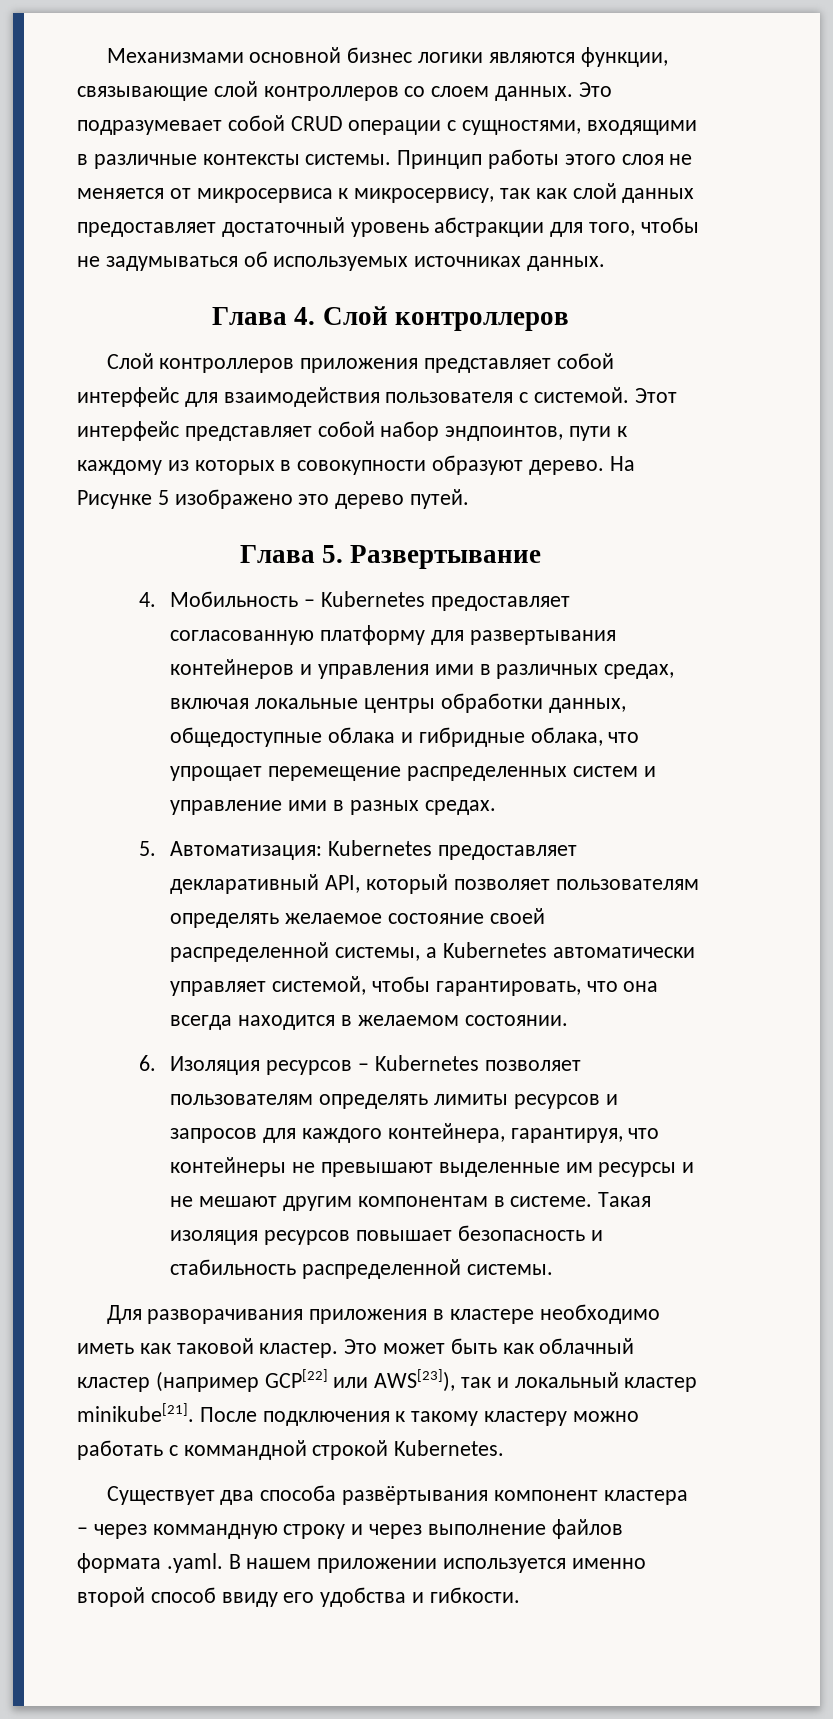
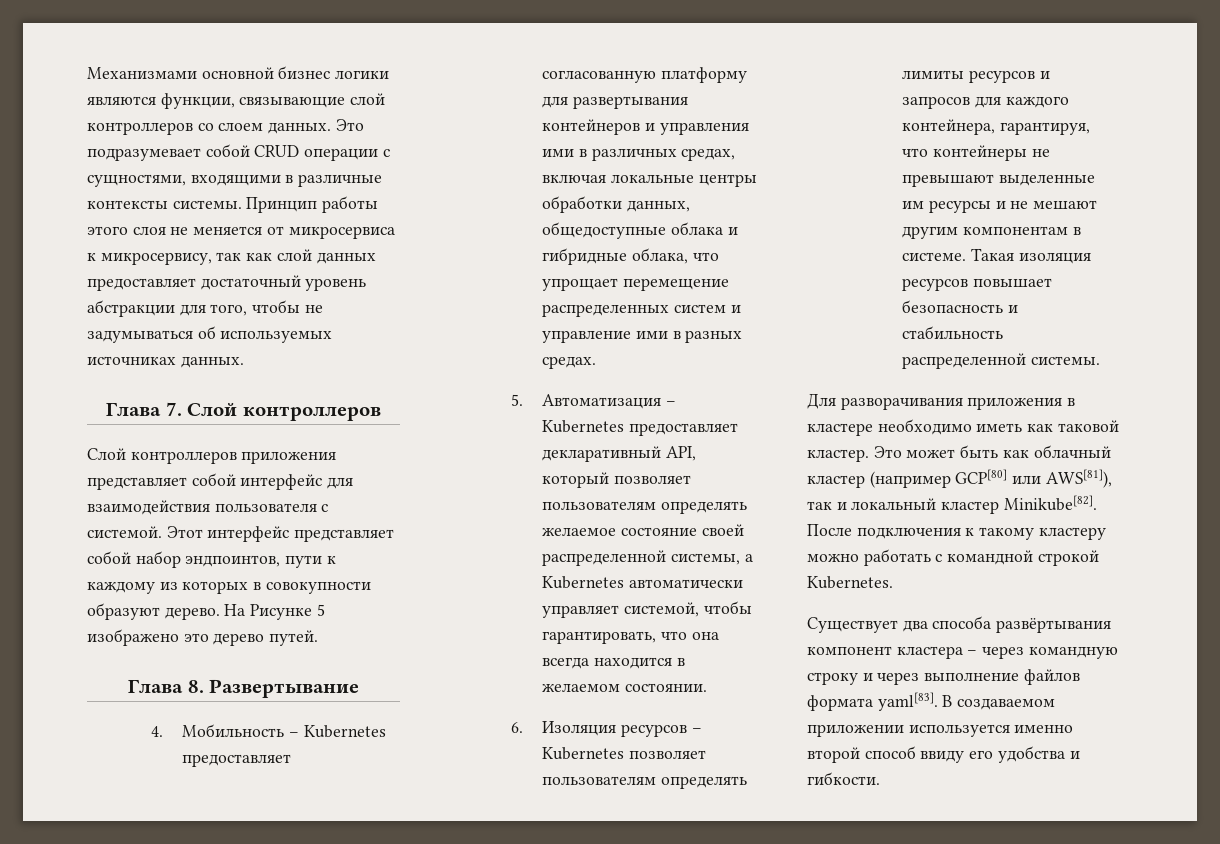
[294,307,316,325] 4. -> [165,402,182,416] 7.
[322,545,343,563] 5. -> [187,680,204,693] 8.
[170,841,323,860] Автоматизация: -> [542,394,676,409] Автоматизация –
[264,1369,456,1392] GCP[22] или AWS[23]), -> [955,469,1112,488] GCP[80] или AWS[81]),
[77,1403,194,1422] minikube[21]. -> [1003,495,1097,511] Minikube[82].
[183,1440,307,1460] коммандной -> [947,550,1034,565] командной
[152,1524,278,1539] коммандную -> [1028,646,1118,659] командную
[166,1553,312,1573] .yaml. В нашем -> [877,692,1056,711] yaml[83]. В создаваемом

